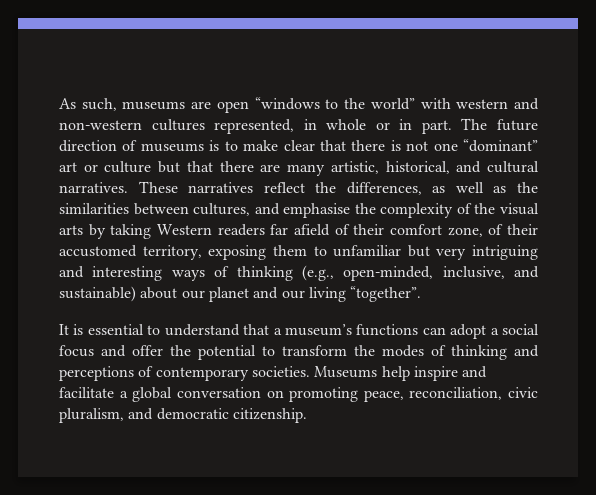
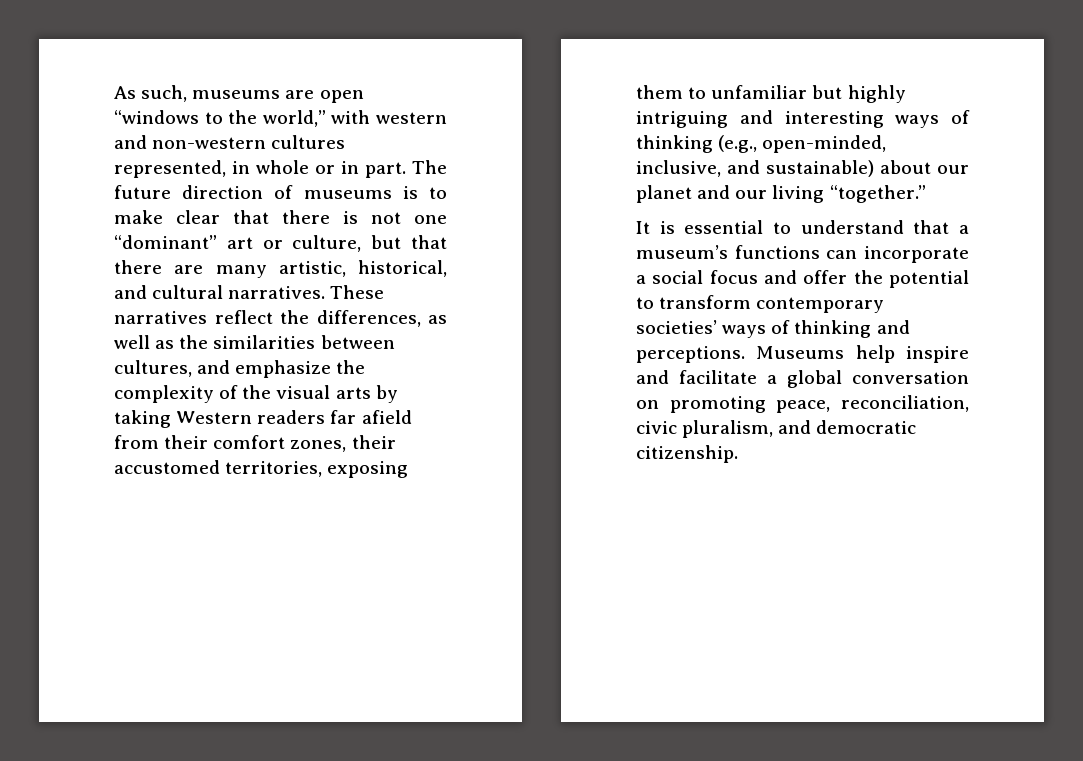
[370,98,415,110] world” -> [262,110,326,127] world,”
[104,161,152,173] culture -> [292,235,362,252] culture,
[283,203,351,218] emphasise -> [235,360,332,378] emphasize
[334,224,350,235] of -> [114,435,159,449] from
[447,224,504,237] zone, of -> [290,440,347,452] zones,
[142,245,202,260] territory, -> [225,461,323,477] territories,
[436,248,467,260] very -> [847,85,906,103] highly
[350,286,422,302] “together”. -> [829,185,927,203] “together.”
[450,324,487,339] adopt -> [864,246,969,263] incorporate
[354,345,539,360] [59,366,310,381] the modes of thinking and perceptions of contemporary societies. -> [756,297,885,313] [636,320,910,338] [636,346,745,363] contemporary societies’ ways of thinking and perceptions.

